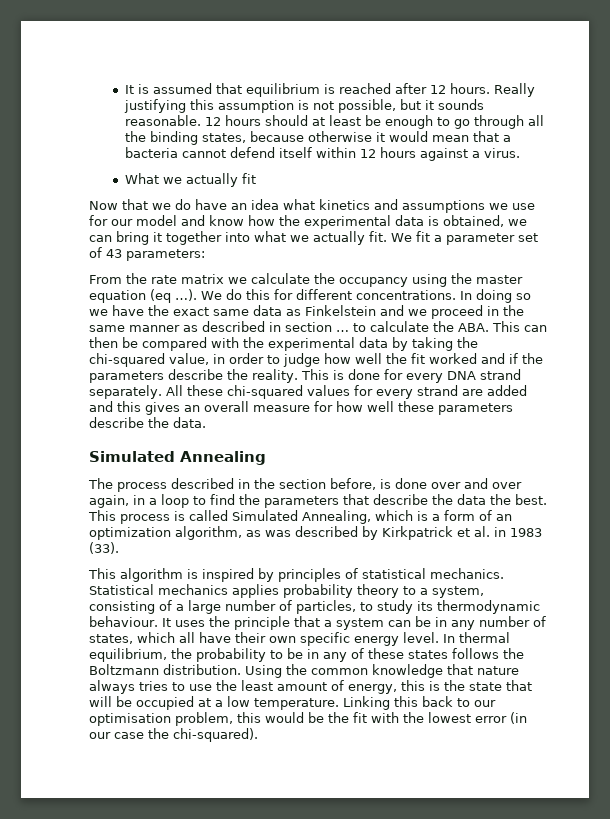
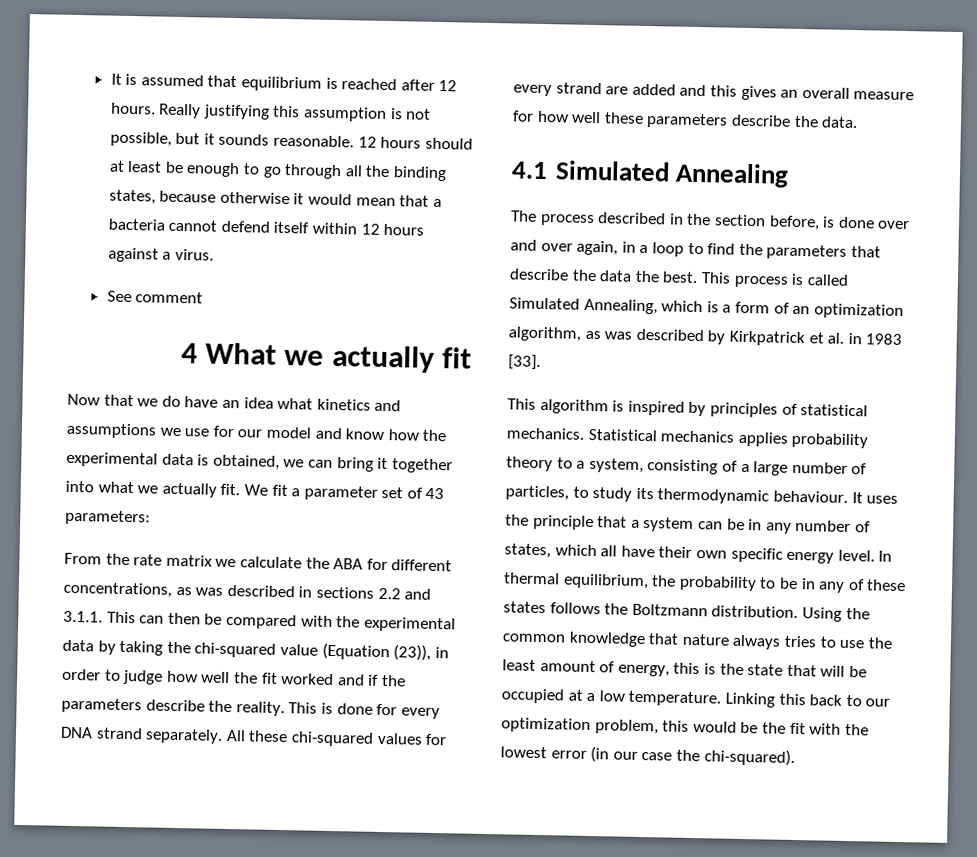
(520, 153) none -> [106,290,204,304] [180,343,198,364] See comment // 4
[339,273,523,287] [89,289,531,303] [89,305,524,319] [89,321,489,332] occupancy using the master equation (eq …). We do this for different concentrations. In doing so we have the exact same data as Finkelstein and we proceed in the same manner as described in section … to calculate the ABA. -> [333,558,453,572] [63,581,432,600] [63,610,103,623] ABA for different concentrations, as was described in sections 2.2 and 3.1.1.
[169,353,209,365] value, -> [279,642,432,661] value (Equation (23)),
(206, 422) none -> [511,161,548,180] 4.1
[89,542,119,554] (33). -> [508,354,541,370] [33].
[89,713,171,726] optimisation -> [501,717,591,734] optimization

